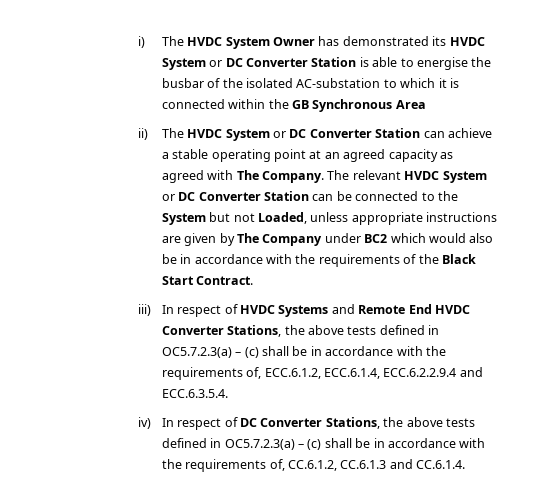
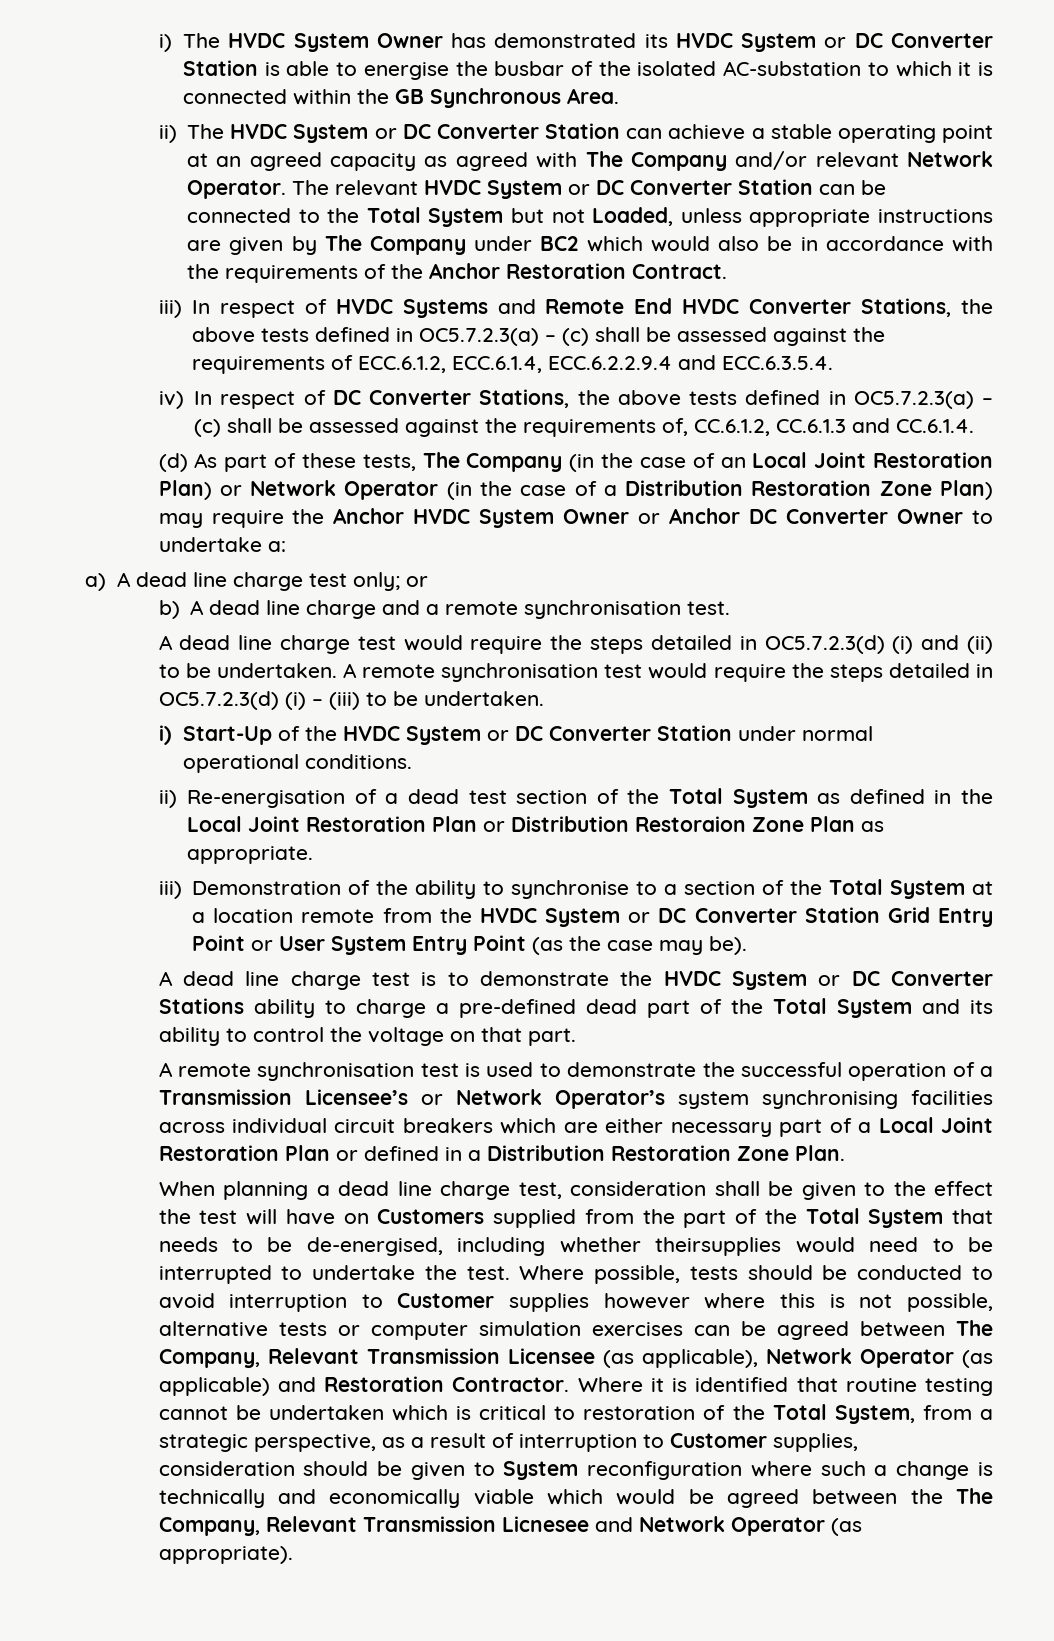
[395,100,426,109] Area -> [566,88,619,104] Area.
[262,171,325,183] Company. -> [630,151,994,171] [187,180,287,199] Company and/or relevant Network Operator.
(458, 196) none -> [366,207,421,223] Total
[441,254,476,264] [161,276,194,285] Black Start -> [429,263,627,279] Anchor Restoration
[310,346,446,356] [161,367,262,380] in accordance with the requirements of, -> [677,327,886,346] [192,355,354,374] assessed against the requirements of
[373,438,486,448] in accordance with -> [309,418,480,437] assessed against
(466, 464) none -> [158,452,993,472] [158,480,993,500] [158,508,994,528] [158,537,286,552] [85,572,428,591] [158,600,731,619] [158,635,993,654] [158,663,994,682] [158,691,544,710] [158,725,873,745] [182,754,412,773] [158,788,994,808] [187,816,885,832] [187,846,314,864] [158,879,993,899] [192,907,993,927] [192,935,748,955] [158,971,993,990] [158,998,993,1018] [158,1027,576,1046] [158,1062,994,1081] [158,1089,994,1109] [158,1117,994,1137] [158,1145,845,1161] [158,1181,993,1200] [158,1208,993,1228] [158,1237,993,1256] [158,1265,993,1284] [158,1293,994,1312] [158,1320,994,1340] [158,1348,994,1368] [158,1376,994,1396] [158,1404,994,1424] [158,1433,858,1452] [158,1461,993,1480] [158,1488,993,1508] [158,1516,862,1536] [158,1546,293,1564] // (d) As part of these tests, The Company (in the case of an Local Joint Restoration Plan) or Network Operator (in the case of a Distribution Restoration Zone Plan) may require the Anchor HVDC System Owner or Anchor DC Converter Owner to undertake a: // a) A dead line charge test only; or // b) A dead line charge and a remote synchronisation test. // A dead line charge test would require the steps detailed in OC5.7.2.3(d) (i) and (ii) to be undertaken. A remote synchronisation test would require the steps detailed in OC5.7.2.3(d) (i) – (iii) to be undertaken. // i) Start-Up of the HVDC System or DC Converter Station under normal operational conditions. // ii) Re-energisation of a dead test section of the Total System as defined in the Local Joint Restoration Plan or Distribution Restoraion Zone Plan as appropriate. // iii) Demonstration of the ability to synchronise to a section of the Total System at a location remote from the HVDC System or DC Converter Station Grid Entry Point or User System Entry Point (as the case may be). // A dead line charge test is to demonstrate the HVDC System or DC Converter Stations ability to charge a pre-defined dead part of the Total System and its ability to control the voltage on that part. // A remote synchronisation test is used to demonstrate the successful operation of a Transmission Licensee’s or Network Operator’s system synchronising facilities across individual circuit breakers which are either necessary part of a Local Joint Restoration Plan or defined in a Distribution Restoration Zone Plan. // When planning a dead line charge test, consideration shall be given to the effect the test will have on Customers supplied from the part of the Total System that needs to be de-energised, including whether theirsupplies would need to be interrupted to undertake the test. Where possible, tests should be conducted to avoid interruption to Customer supplies however where this is not possible, alternative tests or computer simulation exercises can be agreed between The Company, Relevant Transmission Licensee (as applicable), Network Operator (as applicable) and Restoration Contractor. Where it is identified that routine testing cannot be undertaken which is critical to restoration of the Total System, from a strategic perspective, as a result of interruption to Customer supplies, consideration should be given to System reconfiguration where such a change is technically and economically viable which would be agreed between the The Company, Relevant Transmission Licnesee and Network Operator (as appropriate).

